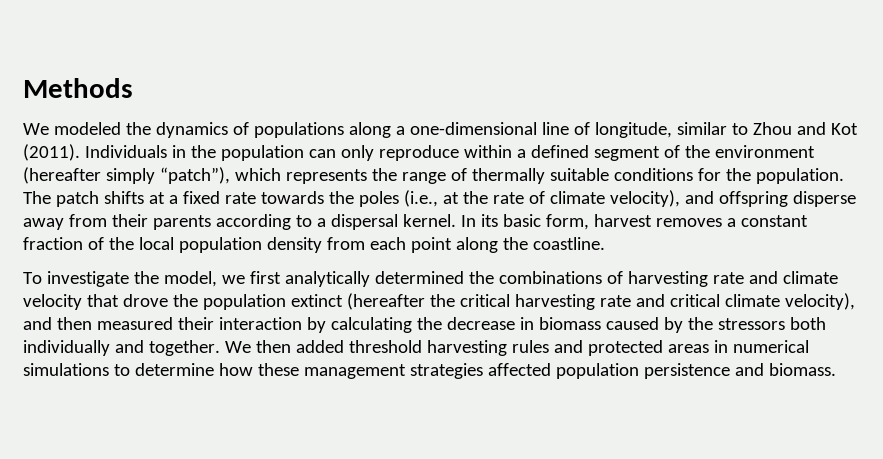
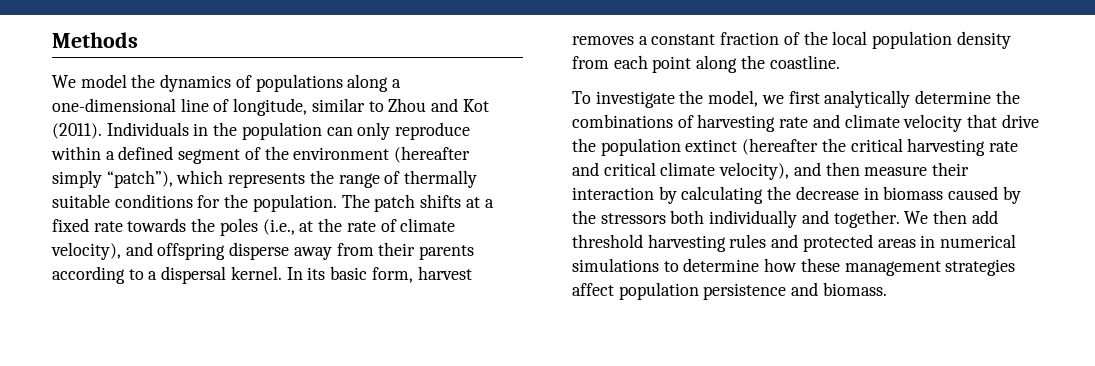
[53,122,121,135] modeled -> [80,74,127,88] model
[374,271,464,284] determined -> [915,90,992,104] determine
[122,294,168,307] drove -> [1001,114,1039,128] drive
[96,317,173,330] measured -> [864,166,928,176] measure
[295,340,344,353] added -> [971,210,998,224] add
[487,363,551,376] affected -> [572,283,614,296] affect

